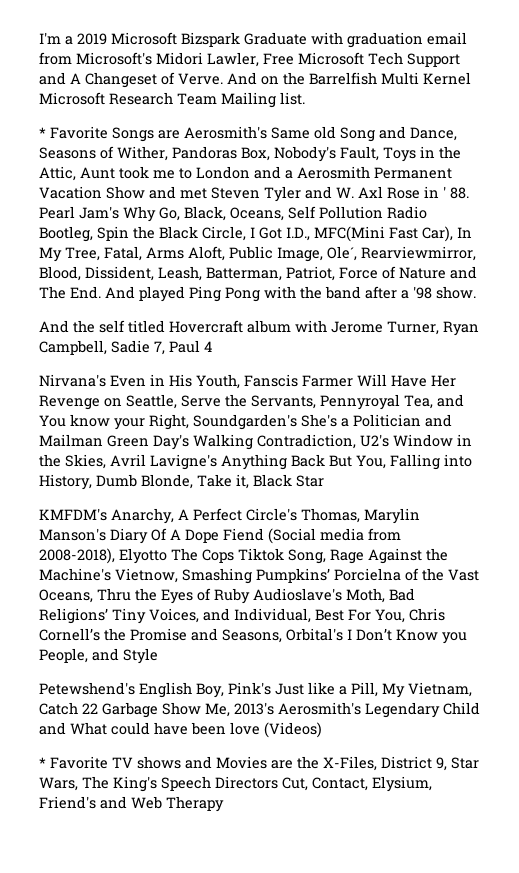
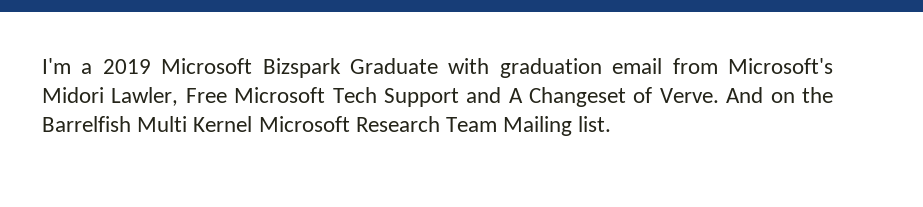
[39,126,457,142] [39,146,461,162] [39,166,452,181] [39,186,469,202] [39,206,427,222] [39,226,472,242] [39,246,476,262] [39,266,477,281] [39,286,476,302] [39,320,479,336] [39,340,212,355] [39,374,456,389] [39,394,464,410] [39,414,452,430] [39,434,472,450] [39,454,472,470] [39,474,324,490] [39,508,420,524] [39,528,401,544] [39,548,448,564] [39,568,479,584] [39,588,415,604] [39,608,445,624] [39,628,467,644] [39,648,158,664] [39,682,472,698] [39,702,480,718] [39,722,322,738] [39,756,479,771] [39,776,432,792] [39,796,224,812] // * Favorite Songs are Aerosmith's Same old Song and Dance, Seasons of Wither, Pandoras Box, Nobody's Fault, Toys in the Attic, Aunt took me to London and a Aerosmith Permanent Vacation Show and met Steven Tyler and W. Axl Rose in ' 88. Pearl Jam's Why Go, Black, Oceans, Self Pollution Radio Bootleg, Spin the Black Circle, I Got I.D., MFC(Mini Fast Car), In My Tree, Fatal, Arms Aloft, Public Image, Ole´, Rearviewmirror, Blood, Dissident, Leash, Batterman, Patriot, Force of Nature and The End. And played Ping Pong with the band after a '98 show. // And the self titled Hovercraft album with Jerome Turner, Ryan Campbell, Sadie 7, Paul 4 // Nirvana's Even in His Youth, Fanscis Farmer Will Have Her Revenge on Seattle, Serve the Servants, Pennyroyal Tea, and You know your Right, Soundgarden's She's a Politician and Mailman Green Day's Walking Contradiction, U2's Window in the Skies, Avril Lavigne's Anything Back But You, Falling into History, Dumb Blonde, Take it, Black Star // KMFDM's Anarchy, A Perfect Circle's Thomas, Marylin Manson's Diary Of A Dope Fiend (Social media from 2008-2018), Elyotto The Cops Tiktok Song, Rage Against the Machine's Vietnow, Smashing Pumpkins’ Porcielna of the Vast Oceans, Thru the Eyes of Ruby Audioslave's Moth, Bad Religions’ Tiny Voices, and Individual, Best For You, Chris Cornell’s the Promise and Seasons, Orbital's I Don’t Know you People, and Style // Petewshend's English Boy, Pink's Just like a Pill, My Vietnam, Catch 22 Garbage Show Me, 2013's Aerosmith's Legendary Child and What could have been love (Videos) // * Favorite TV shows and Movies are the X-Files, District 9, Star Wars, The King's Speech Directors Cut, Contact, Elysium, Friend's and Web Therapy -> (612, 124) none

